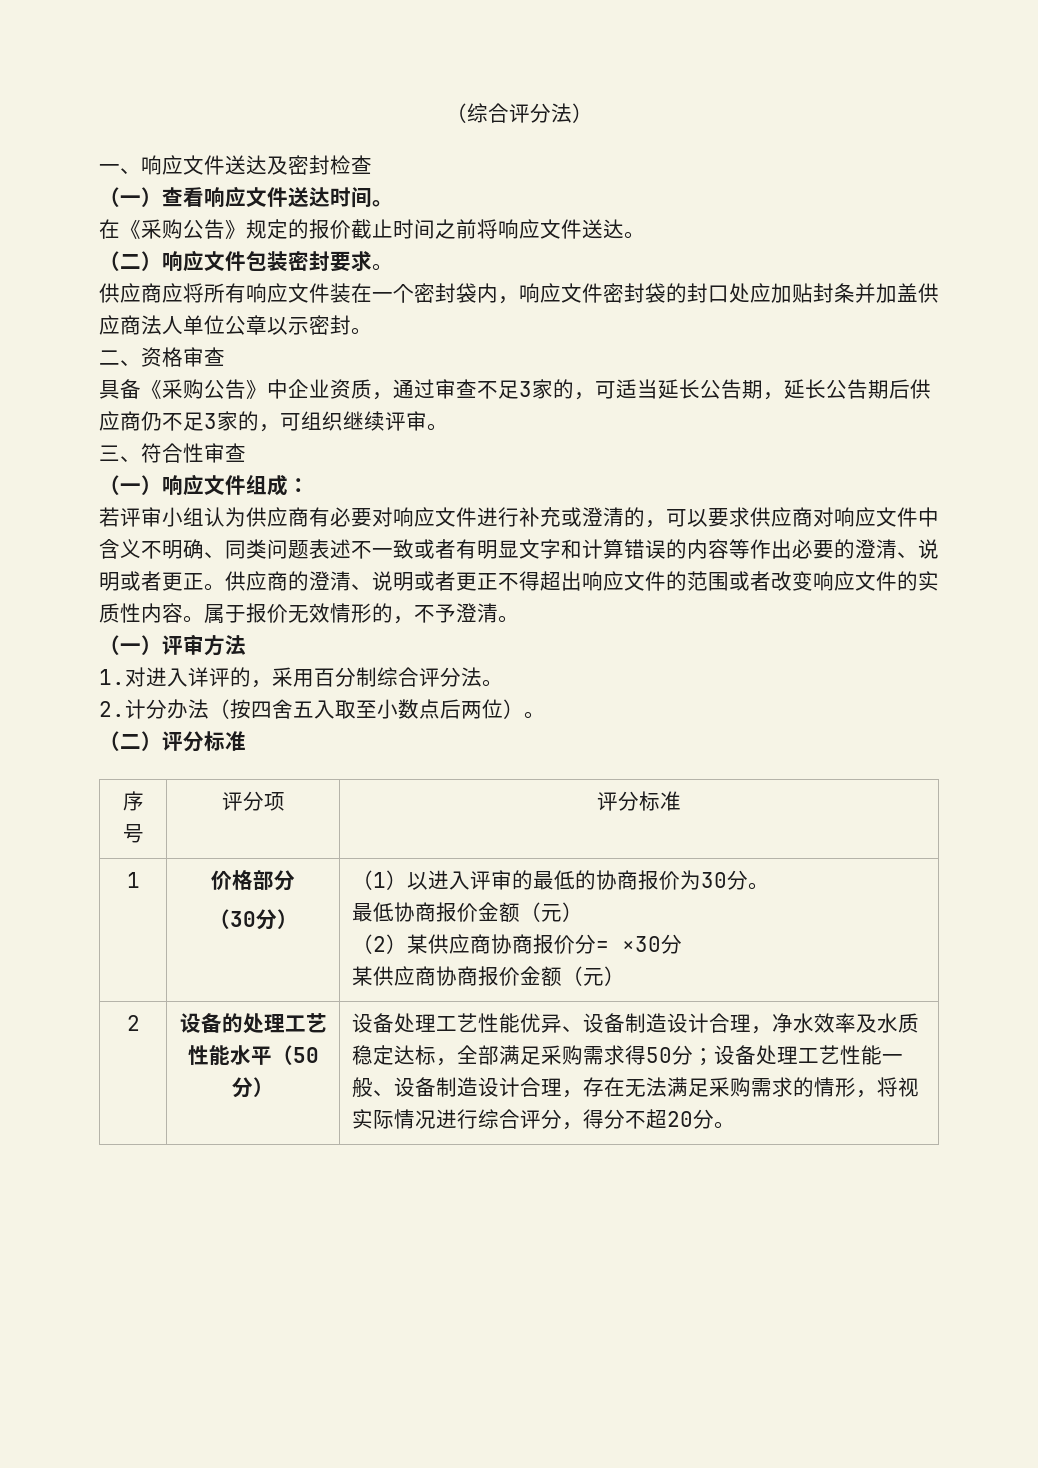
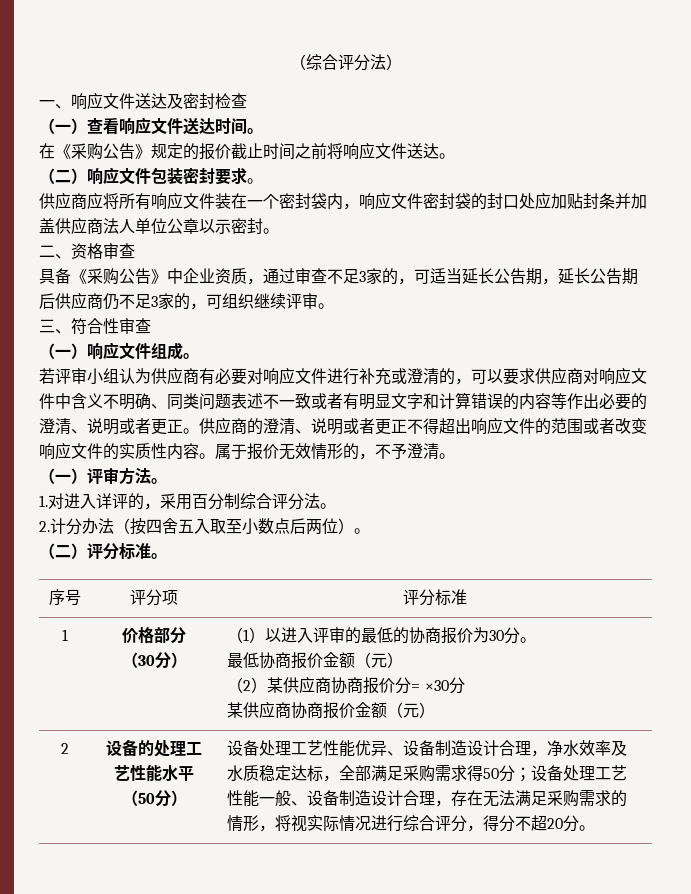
[288,478,309,493] ： -> [183,353,199,359] 。
(246, 645) none -> [151,478,167,484] 。
(246, 741) none -> [151,553,167,559] 。

